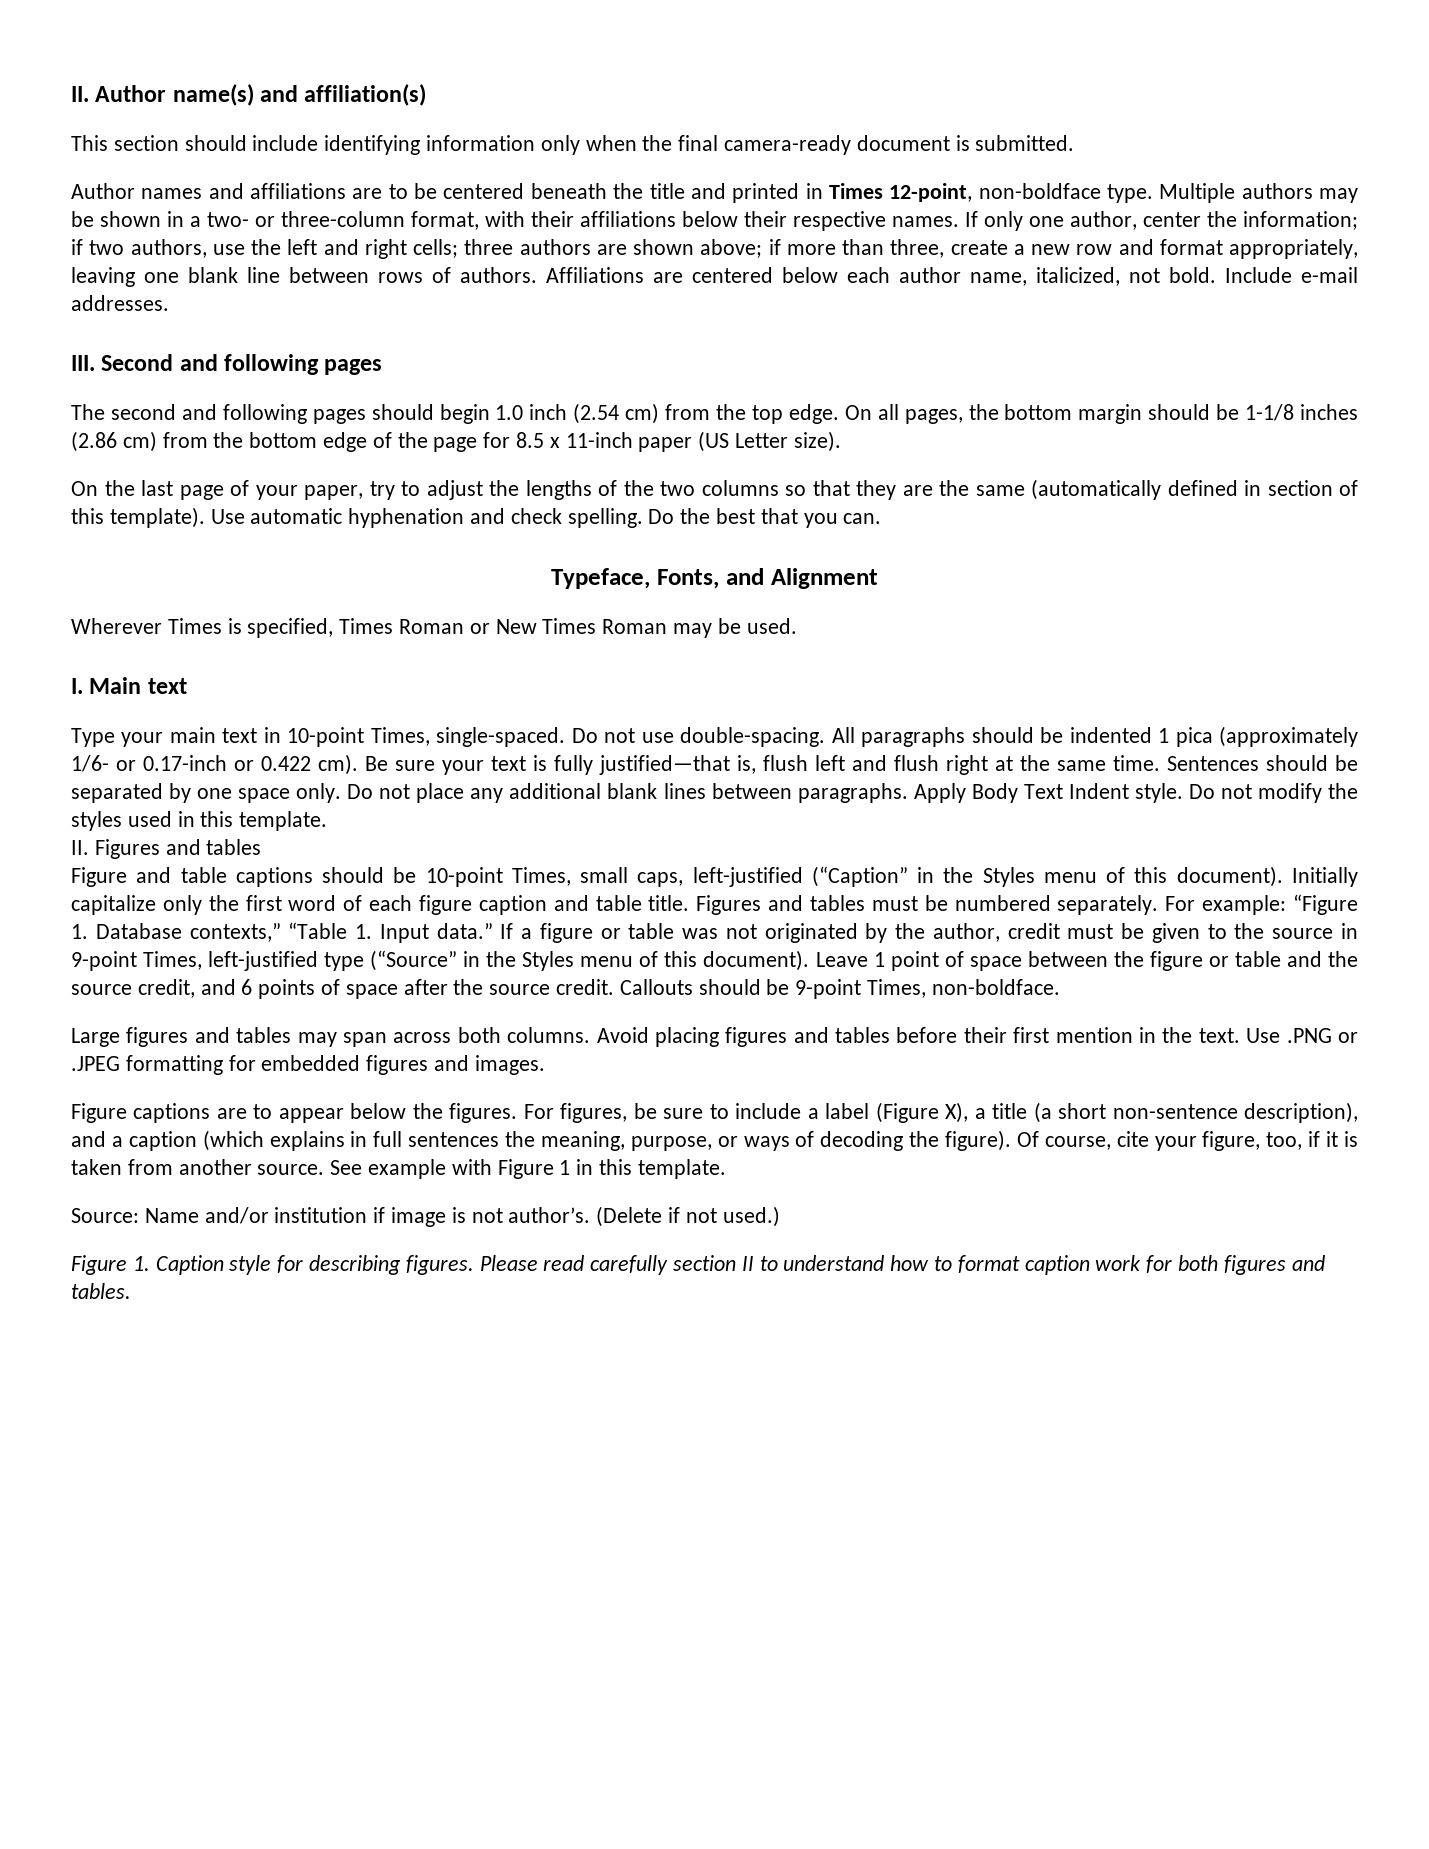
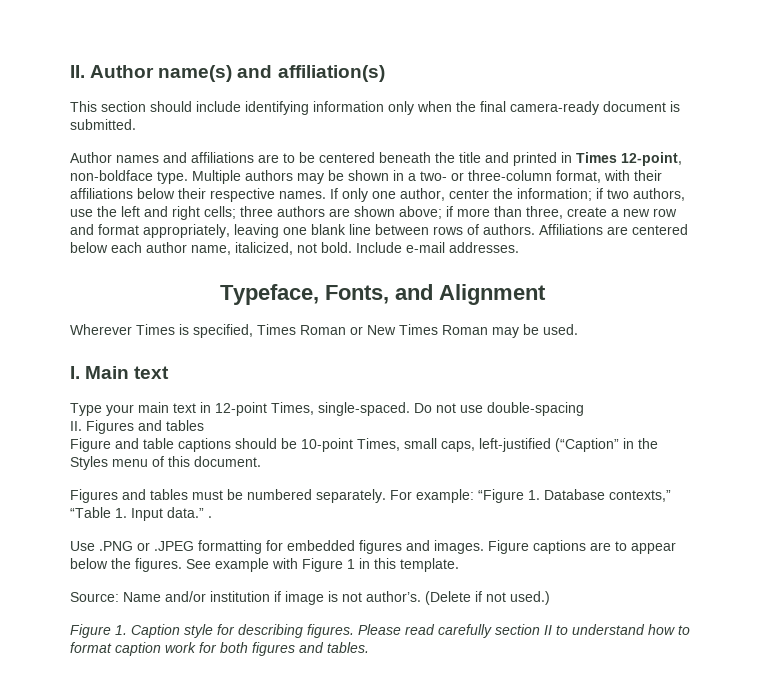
[71,354,383,375] [71,403,1358,424] [71,431,841,452] [71,479,1358,500] [71,507,882,528] // III. Second and following pages // The second and following pages should begin 1.0 inch (2.54 cm) from the top edge. On all pages, the bottom margin should be 1-1/8 inches (2.86 cm) from the bottom edge of the page for 8.5 x 11-inch paper (US Letter size). // On the last page of your paper, try to adjust the lengths of the two columns so that they are the same (automatically defined in section of this template). Use automatic hyphenation and check spelling. Do the best that you can. -> (519, 247) none
[287,727,365,747] 10-point -> [215,402,267,416] 12-point
[680,726,1358,747] [71,754,1358,775] [71,783,1358,803] [71,811,328,831] double-spacing. All paragraphs should be indented 1 pica (approximately 1/6- or 0.17-inch or 0.422 cm). Be sure your text is fully justified—that is, flush left and flush right at the same time. Sentences should be separated by one space only. Do not place any additional blank lines between paragraphs. Apply Body Text Indent style. Do not modify the styles used in this template. -> [487,402,584,416] double-spacing
[1176,866,1359,887] [71,895,690,915] document). Initially capitalize only the first word of each figure caption and table title. -> [194,456,261,467] document. //
[500,923,1358,943] [71,950,1358,971] [71,979,1060,999] [71,1027,1240,1047] If a figure or table was not originated by the author, credit must be given to the source in 9-point Times, left-justified type (“Source” in the Styles menu of this document). Leave 1 point of space between the figure or table and the source credit, and 6 points of space after the source credit. Callouts should be 9-point Times, non-boldface. // Large figures and tables may span across both columns. Avoid placing figures and tables before their first mention in the text. -> [208,516,212,518] . //
(545, 1065) // -> (484, 547) none
[523,1102,1359,1123] [71,1130,1359,1151] [71,1159,325,1175] For figures, be sure to include a label (Figure X), a title (a short non-sentence description), and a caption (which explains in full sentences the meaning, purpose, or ways of decoding the figure). Of course, cite your figure, too, if it is taken from another source. -> (182, 565) none

